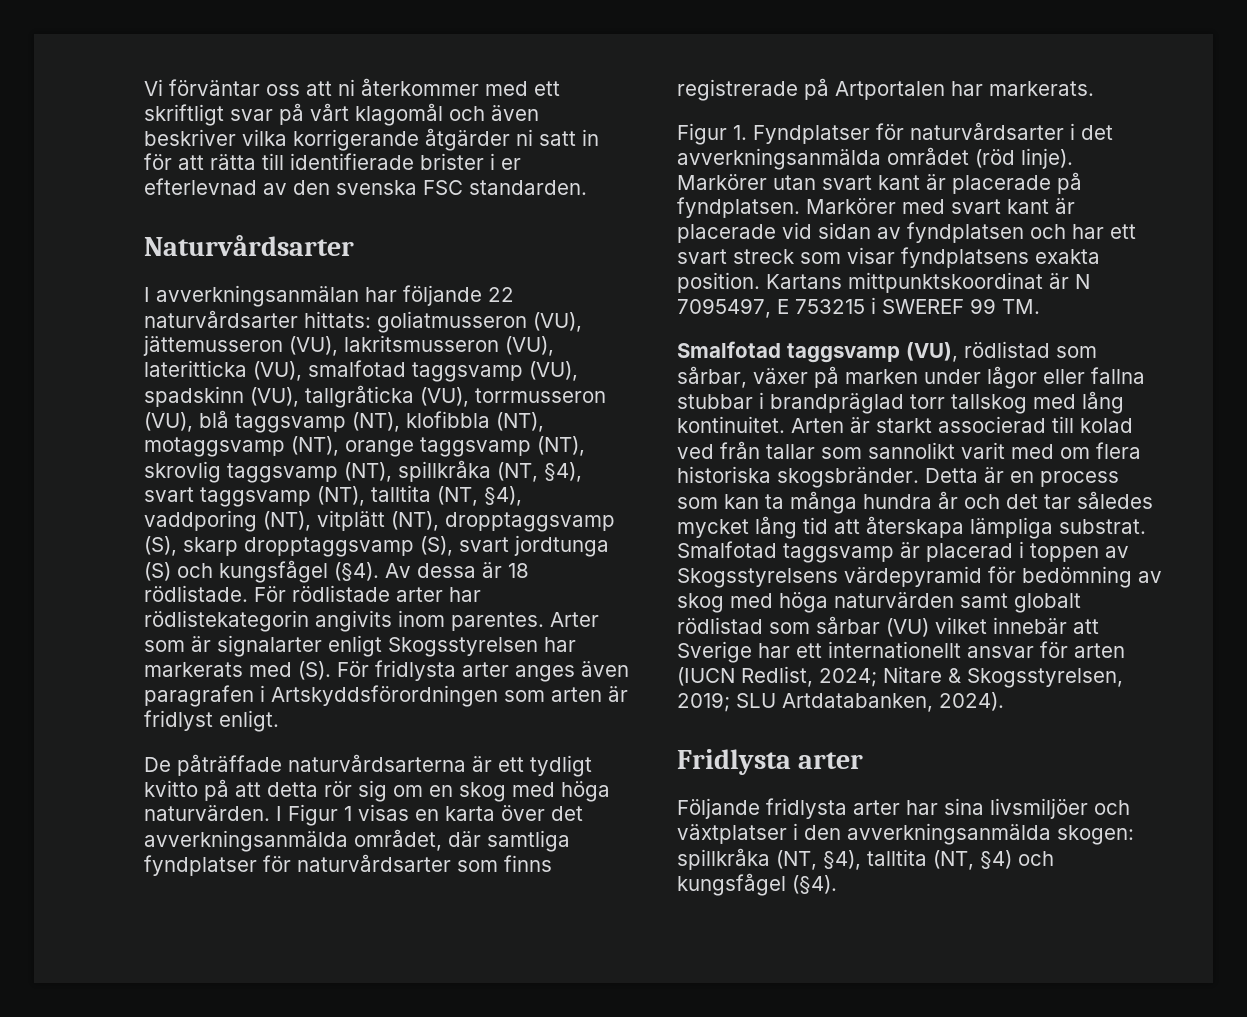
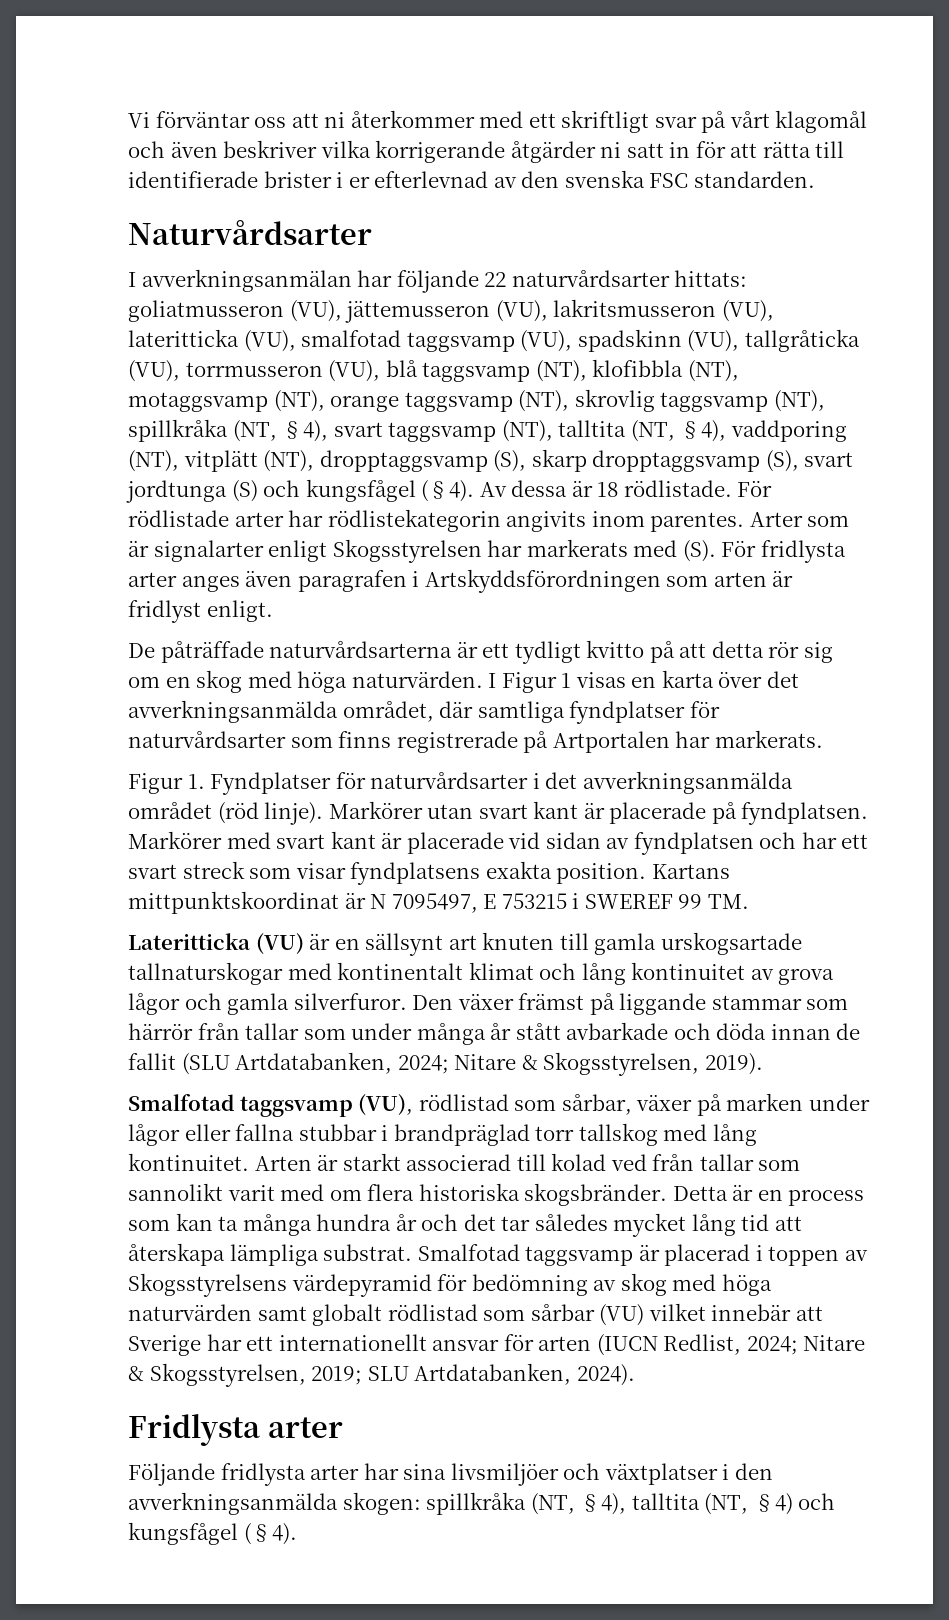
(1040, 306) none -> [128,932,802,956] [128,962,835,985] [128,993,849,1015] [128,1022,861,1045] [128,1052,763,1076] // Lateritticka (VU) är en sällsynt art knuten till gamla urskogsartade tallnaturskogar med kontinentalt klimat och lång kontinuitet av grova lågor och gamla silverfuror. Den växer främst på liggande stammar som härrör från tallar som under många år stått avbarkade och döda innan de fallit (SLU Artdatabanken, 2024; Nitare & Skogsstyrelsen, 2019).

